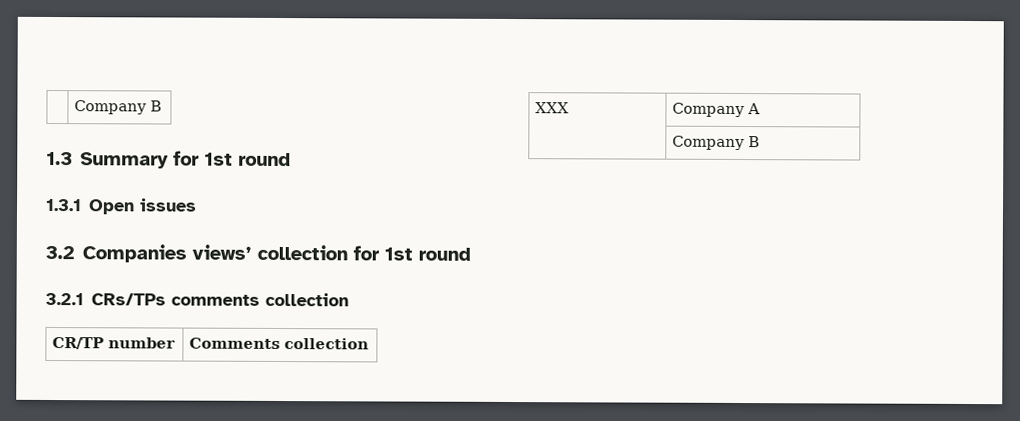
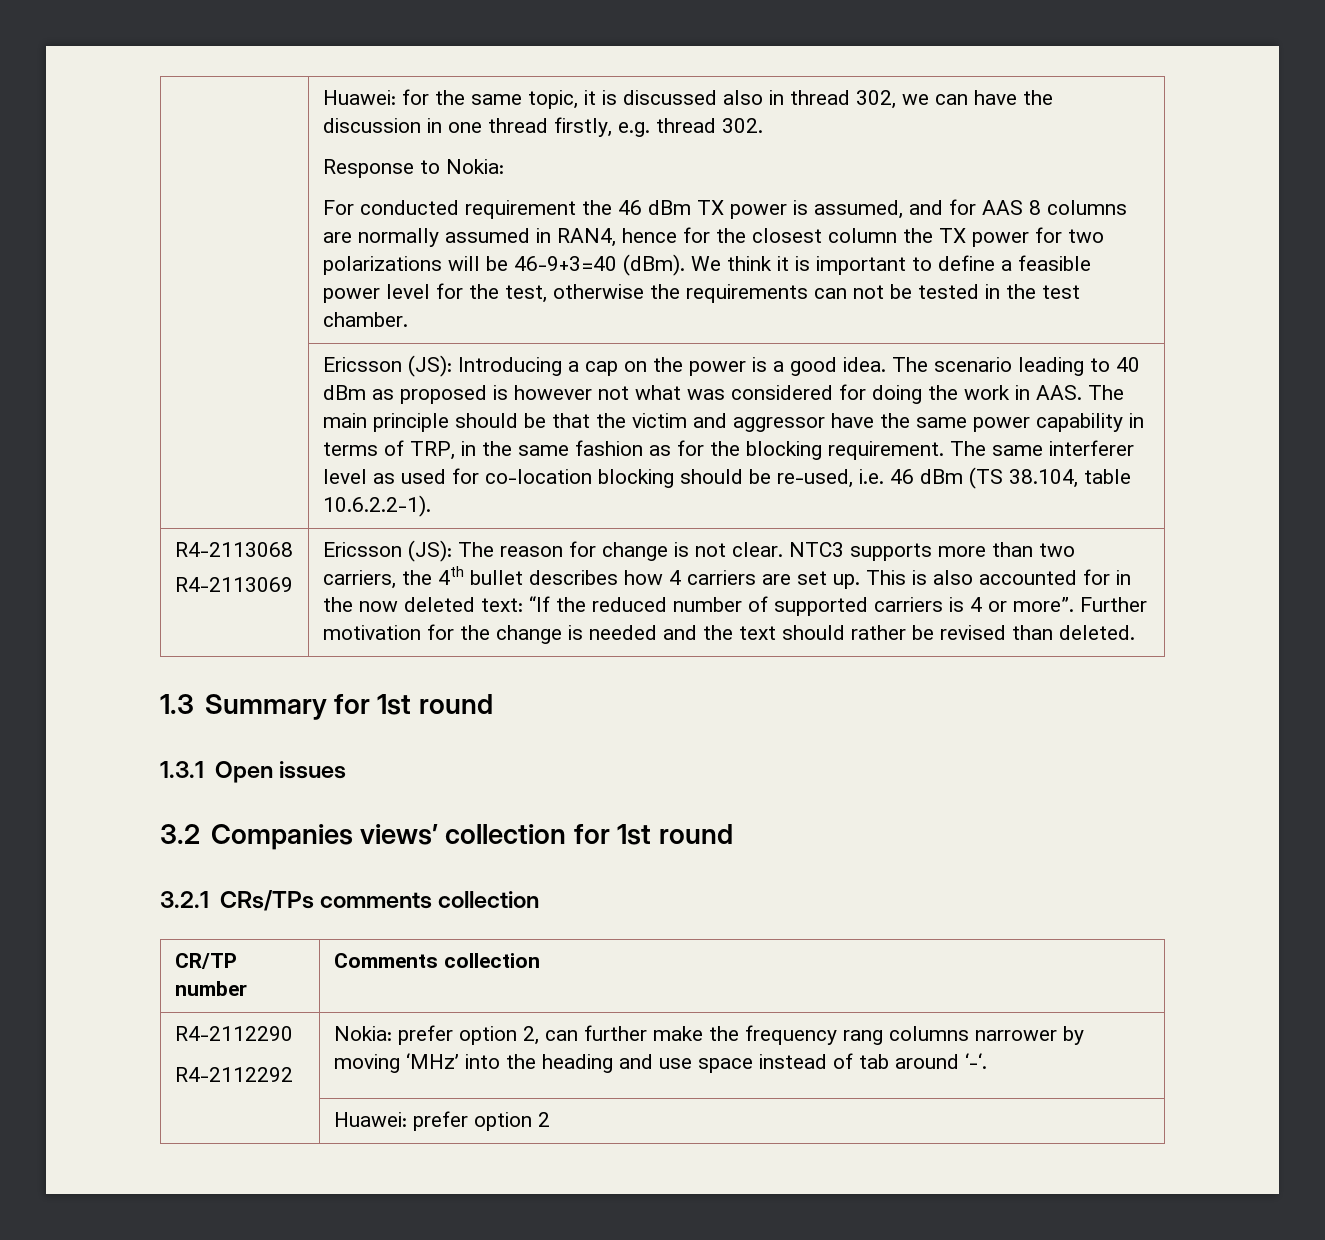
[74,100,163,115] | Company B -> [322,89,1053,109] [322,117,763,137] [322,159,504,178] [322,199,1127,219] [322,227,1104,247] [322,254,1091,276] [322,283,1080,303] [322,312,408,327] [322,355,1140,377] [322,384,1124,404] [322,413,1144,432] [322,440,1134,460] [322,467,1131,489] [322,495,431,517] [174,542,293,557] [174,577,293,592] [322,540,1075,562] [322,566,1131,589] [322,596,1147,616] [322,624,1135,644] | Huawei: for the same topic, it is discussed also in thread 302, we can have the discussion in one thread firstly, e.g. thread 302. // Response to Nokia: // For conducted requirement the 46 dBm TX power is assumed, and for AAS 8 columns are normally assumed in RAN4, hence for the closest column the TX power for two polarizations will be 46-9+3=40 (dBm). We think it is important to define a feasible power level for the test, otherwise the requirements can not be tested in the test chamber. // | Ericsson (JS): Introducing a cap on the power is a good idea. The scenario leading to 40 dBm as proposed is however not what was considered for doing the work in AAS. The main principle should be that the victim and aggressor have the same power capability in terms of TRP, in the same fashion as for the blocking requirement. The same interferer level as used for co-location blocking should be re-used, i.e. 46 dBm (TS 38.104, table 10.6.2.2-1). // R4-2113068 // R4-2113069 | Ericsson (JS): The reason for change is not clear. NTC3 supports more than two carriers, the 4th bullet describes how 4 carriers are set up. This is also accounted for in the now deleted text: “If the reduced number of supported carriers is 4 or more”. Further motivation for the change is needed and the text should rather be revised than deleted.
[535,102,570,114] [672,102,761,118] [672,135,761,151] XXX | Company A // | Company B -> [174,1026,293,1041] [174,1067,293,1082] [333,1025,1084,1045] [333,1053,987,1073] [333,1111,550,1131] R4-2112290 // R4-2112292 | Nokia: prefer option 2, can further make the frequency rang columns narrower by moving ‘MHz’ into the heading and use space instead of tab around ‘-‘. // | Huawei: prefer option 2

